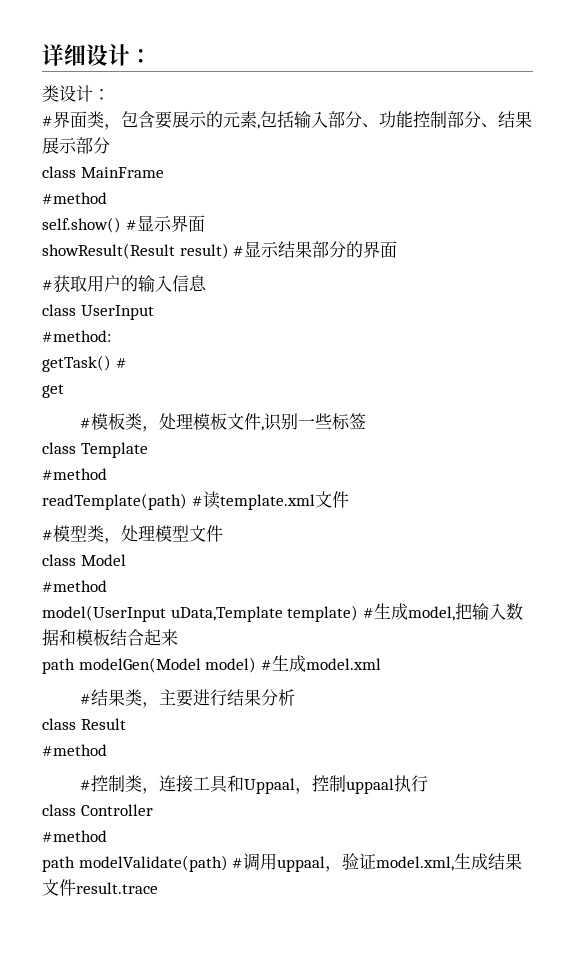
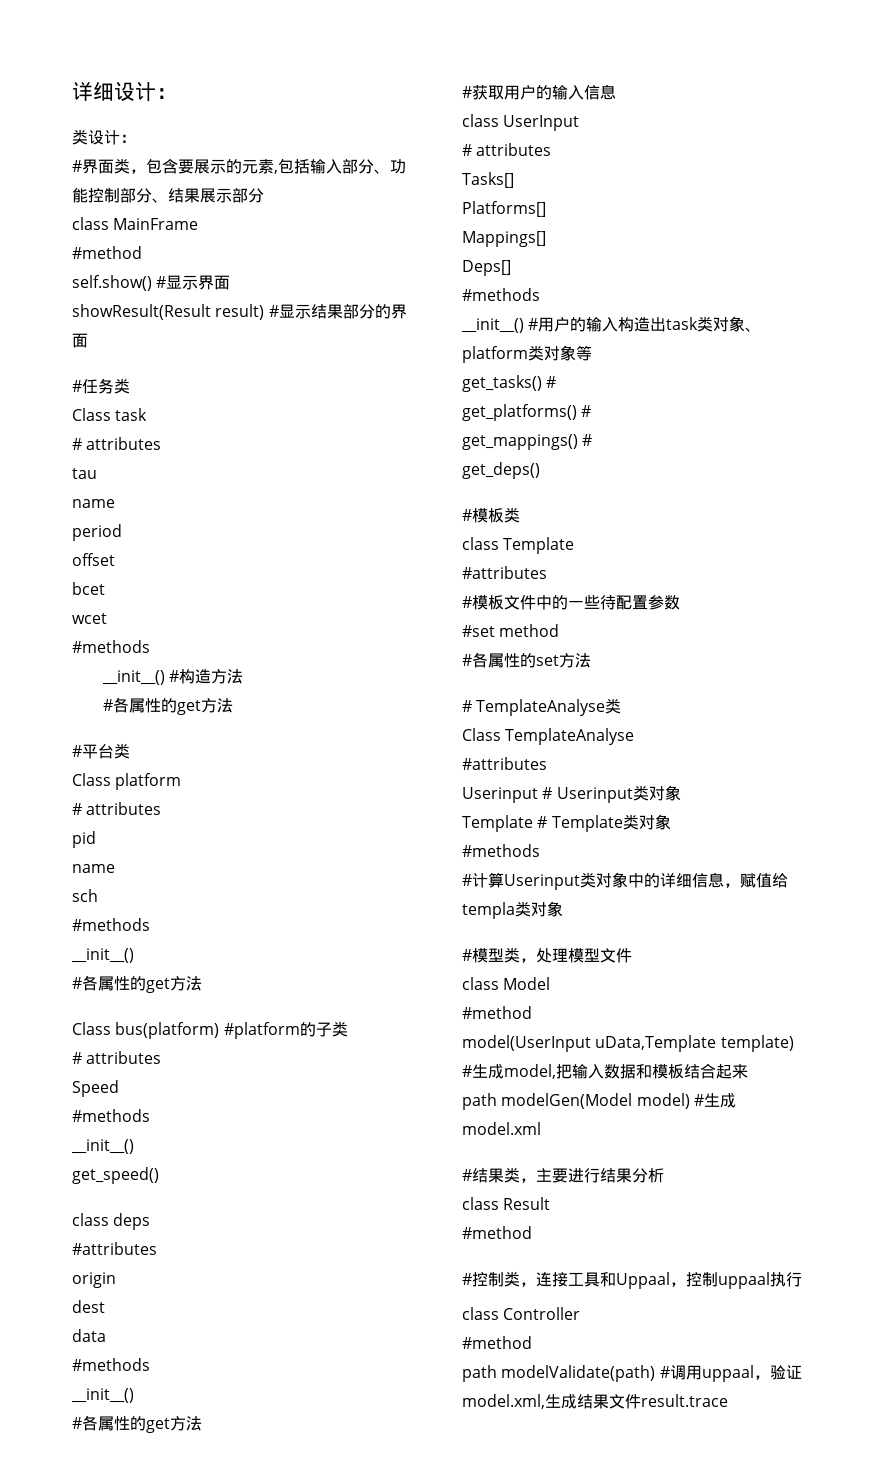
(398, 249) none -> [72,378,130,394] [72,408,148,421] [72,437,162,450] [72,468,97,479] [72,499,115,508] [72,524,122,541] [72,553,115,566] [72,582,105,595] [72,613,107,624] [72,640,150,653] [101,669,243,685] [102,697,233,715] [72,743,130,759] [72,773,182,790] [72,802,162,815] [72,831,96,848] [72,864,115,873] [72,889,98,902] [72,918,150,931] [71,948,134,963] [72,975,202,993] [72,1021,348,1039] [72,1051,162,1064] [72,1080,119,1097] [72,1109,150,1122] [71,1139,134,1154] [72,1167,159,1184] [72,1213,151,1230] [72,1242,157,1255] [72,1272,116,1288] [72,1300,105,1313] [72,1329,106,1342] [72,1358,150,1371] [71,1388,134,1403] [72,1415,202,1433] // #任务类 // Class task // # attributes // tau // name // period // offset // bcet // wcet // #methods // __init__() #构造方法 // #各属性的get方法 // #平台类 // Class platform // # attributes // pid // name // sch // #methods // __init__() // #各属性的get方法 // Class bus(platform) #platform的子类 // # attributes // Speed // #methods // __init__() // get_speed() // class deps // #attributes // origin // dest // data // #methods // __init__() // #各属性的get方法
[42,330,111,342] [42,355,127,372] [42,384,64,398] [80,413,367,432] [42,442,148,458] [42,468,107,480] [42,491,349,510] #method: // getTask() # // get // #模板类，处理模板文件,识别一些标签 // class Template // #method // readTemplate(path) #读template.xml文件 -> [462,143,552,156] [462,172,514,188] [462,201,546,217] [462,231,546,247] [462,260,511,276] [462,288,540,301] [461,316,762,333] [462,345,592,363] [462,375,557,392] [462,404,592,421] [462,434,593,450] [462,462,540,479] [462,507,520,523] [462,537,575,554] [462,566,547,579] [462,595,680,610] [462,624,560,637] [462,652,591,668] [462,698,622,716] [462,728,635,745] [462,757,547,770] [462,785,681,803] [462,814,671,832] [462,844,540,857] [462,872,788,890] [462,901,563,919] # attributes // Tasks[] // Platforms[] // Mappings[] // Deps[] // #methods // __init__() #用户的输入构造出task类对象、platform类对象等 // get_tasks() # // get_platforms() # // get_mappings() # // get_deps() // #模板类 // class Template // #attributes // #模板文件中的一些待配置参数 // #set method // #各属性的set方法 // # TemplateAnalyse类 // Class TemplateAnalyse // #attributes // Userinput # Userinput类对象 // Template # Template类对象 // #methods // #计算Userinput类对象中的详细信息，赋值给templa类对象

